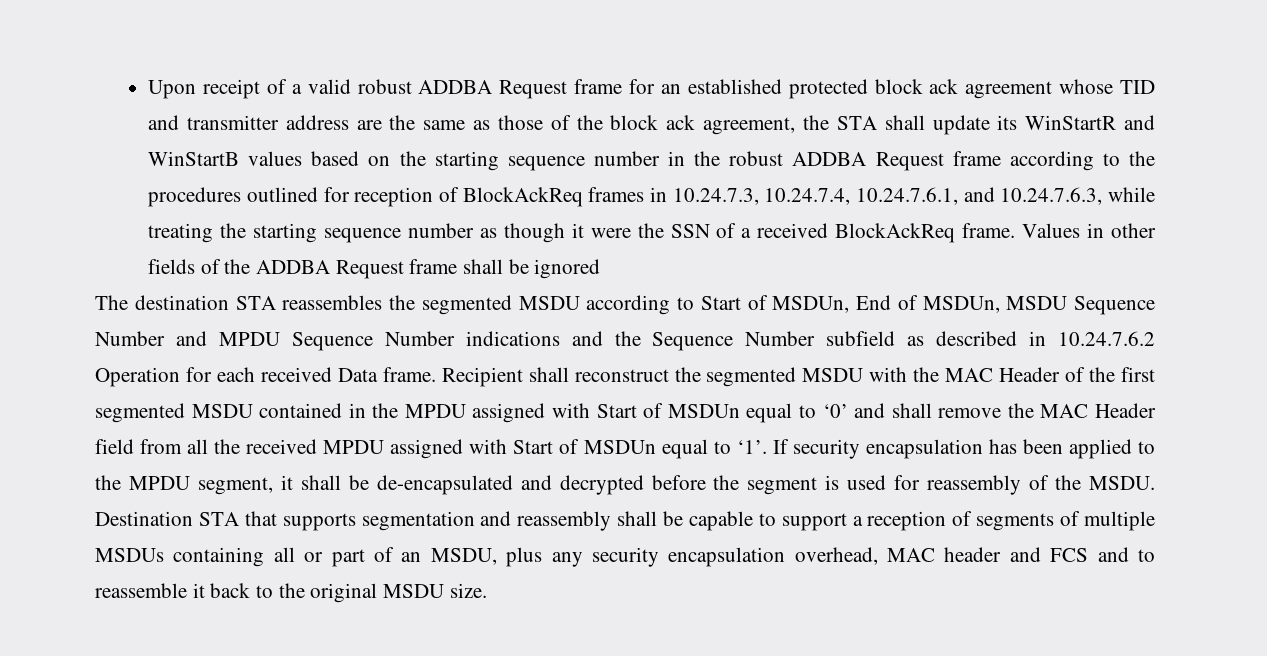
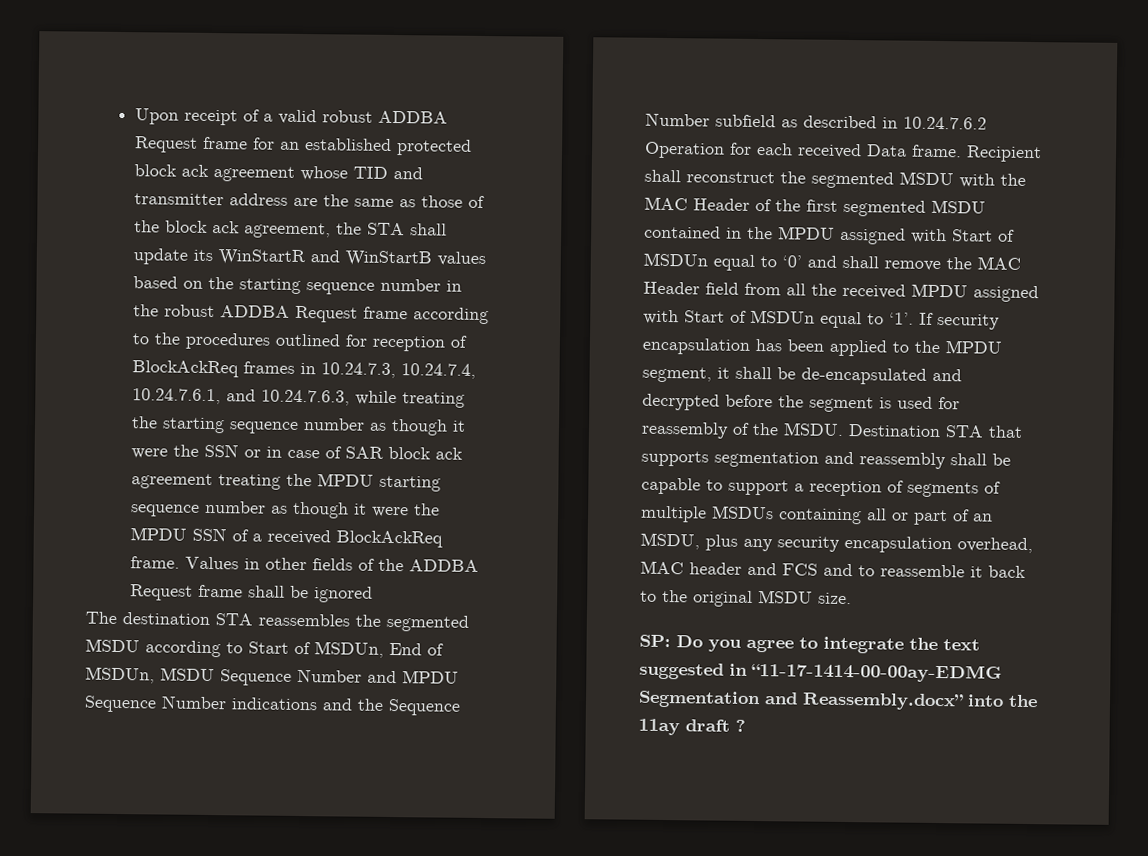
(710, 231) none -> [243,446,463,460] [130,473,441,492] [130,500,440,519] [129,527,227,542] or in case of SAR block ack agreement treating the MPDU starting sequence number as though it were the MPDU SSN
(487, 590) none -> [639,634,980,654] [639,662,1002,683] [638,690,1038,711] [638,718,746,736] // SP: Do you agree to integrate the text suggested in “11-17-1414-00-00ay-EDMG Segmentation and Reassembly.docx” into the 11ay draft ?

